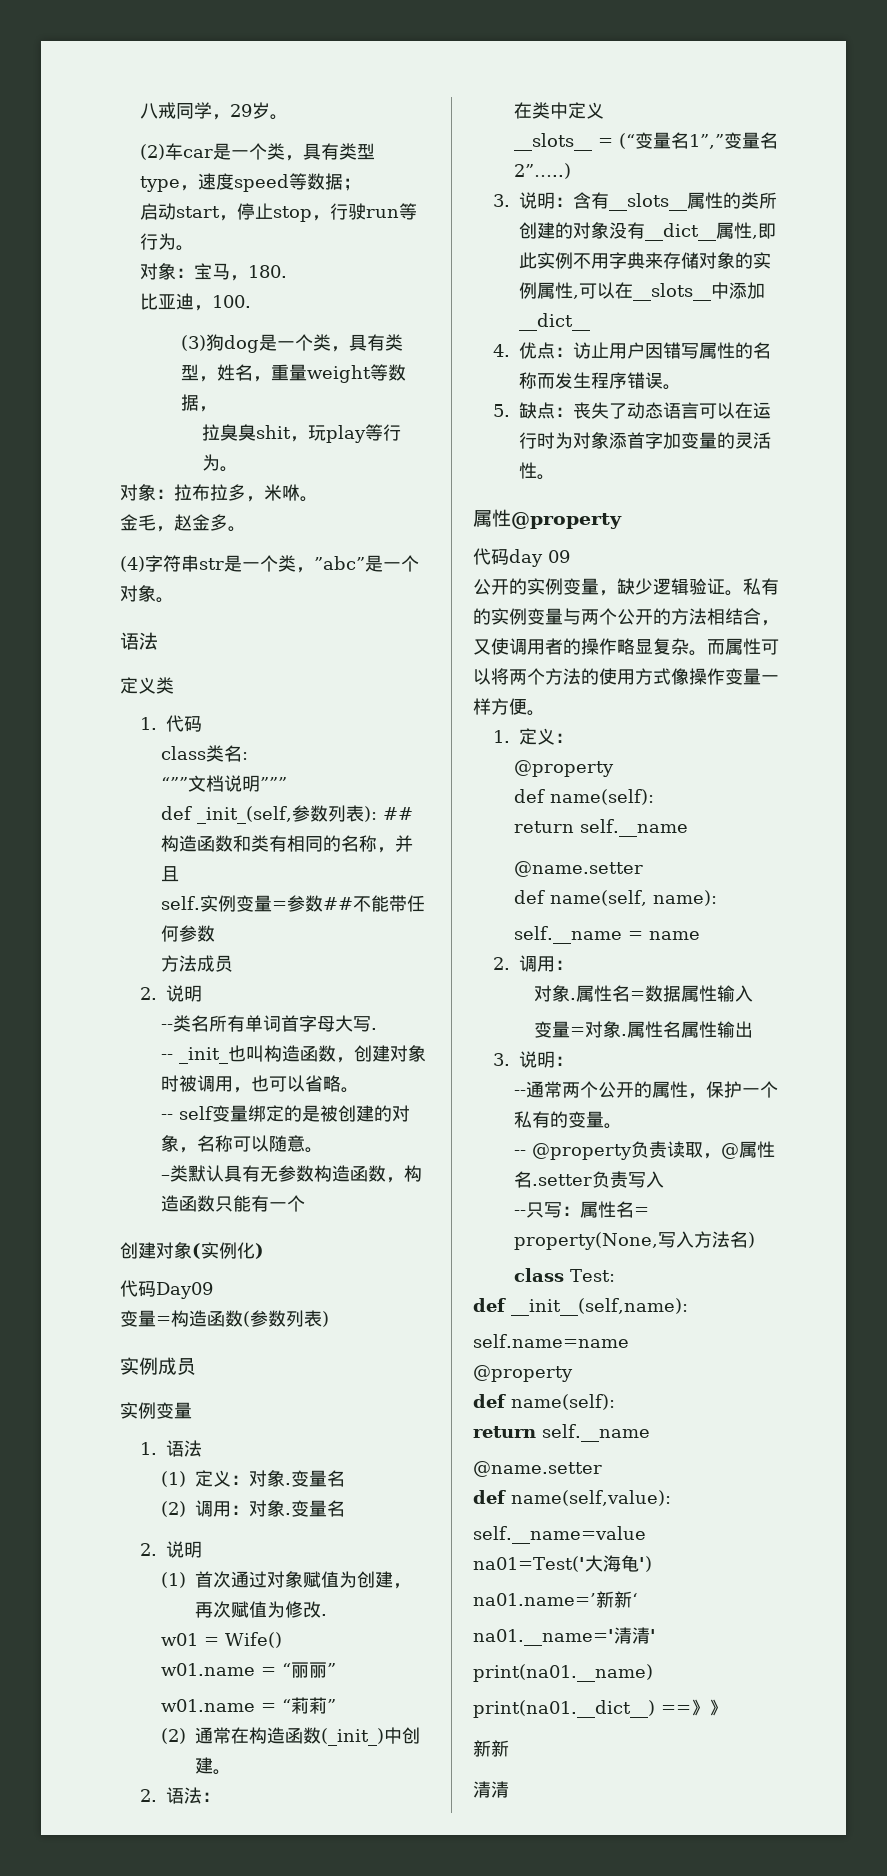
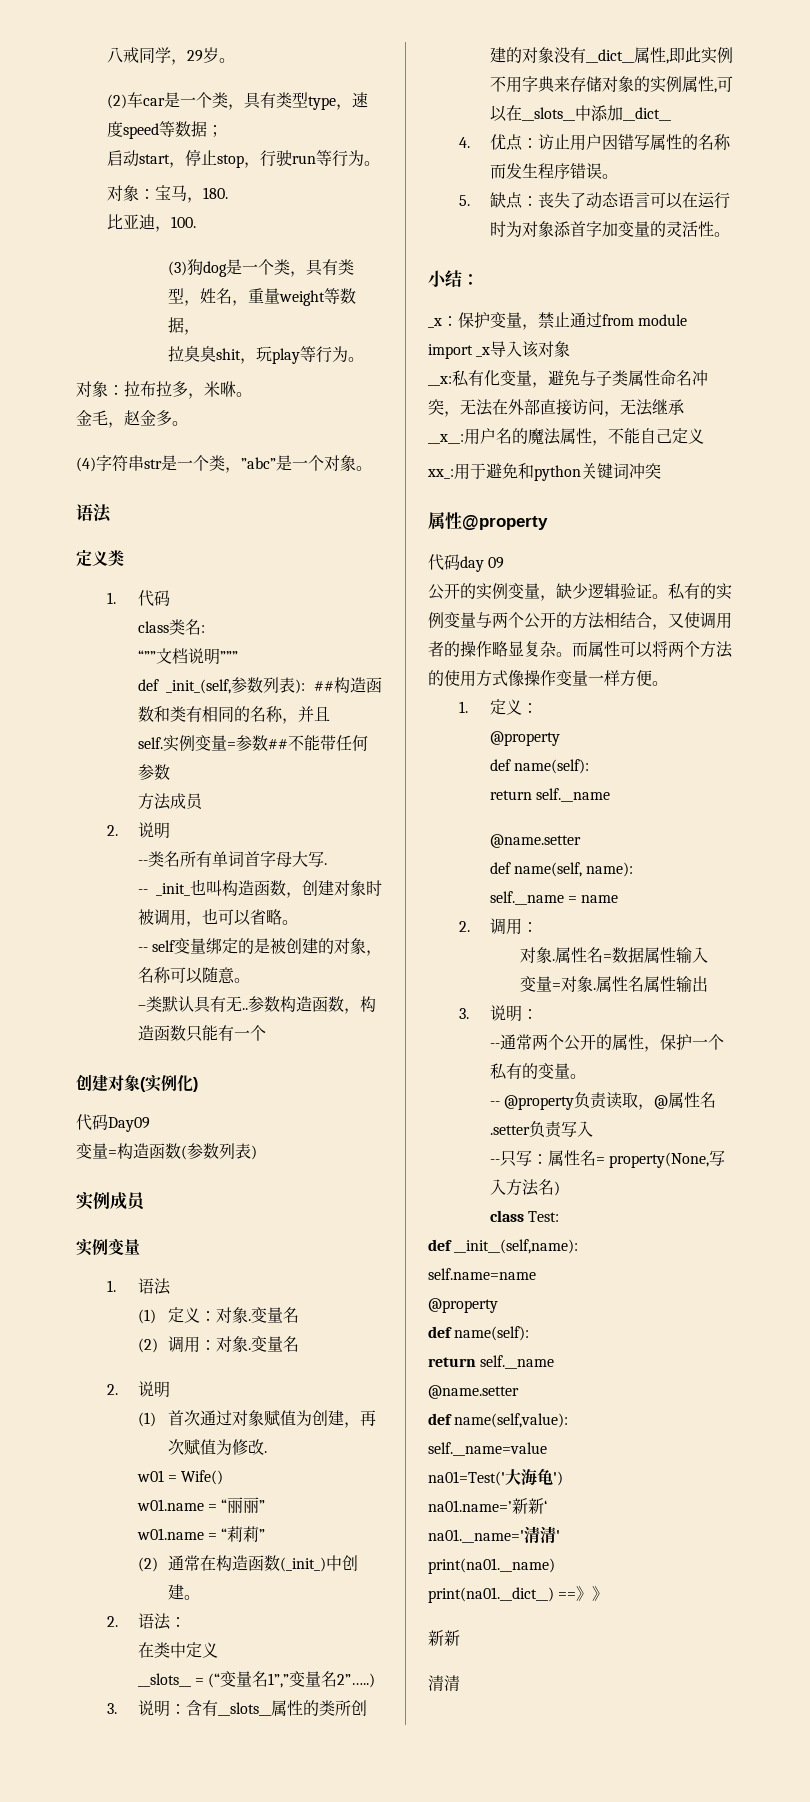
(278, 1174) none -> [241,1008,248,1010] ..
(556, 477) none -> [428,270,479,288] [428,312,688,330] [428,341,571,359] [428,370,708,388] [428,399,684,417] [428,428,704,446] [427,463,661,481] // 小结： // _x：保护变量，禁止通过from module import _x导入该对象 // __x:私有化变量，避免与子类属性命名冲突，无法在外部直接访问，无法继承 // __x__:用户名的魔法属性，不能自己定义 // xx_:用于避免和python关键词冲突

